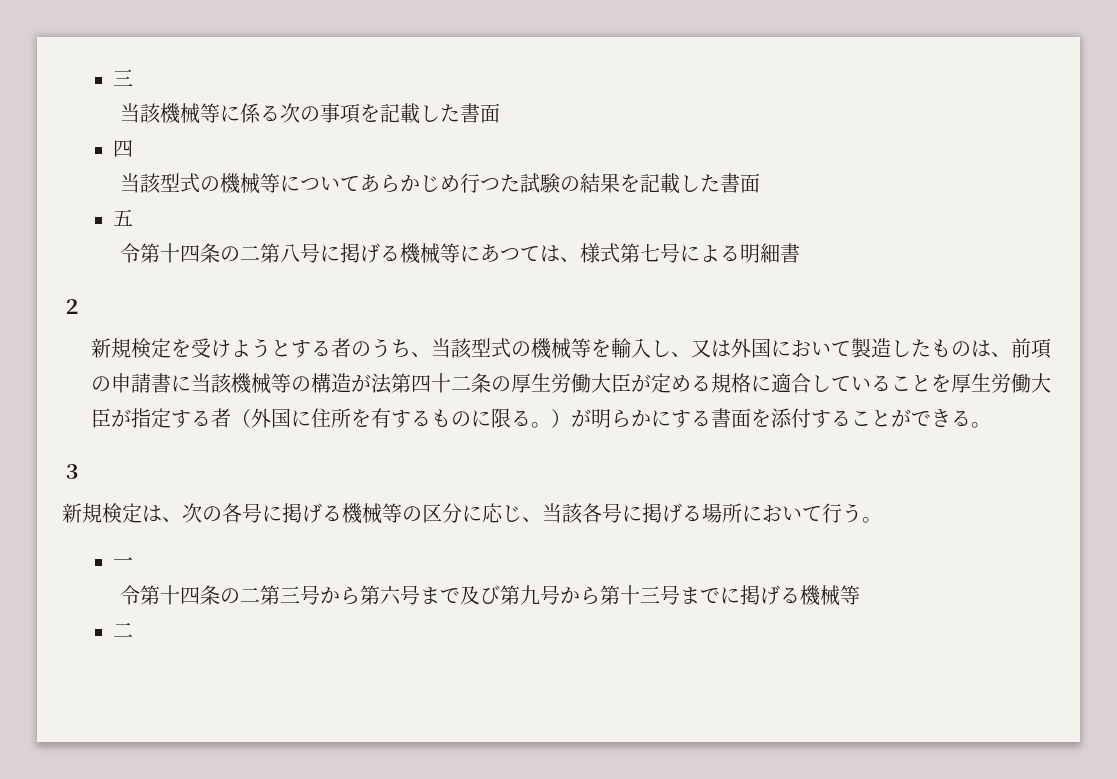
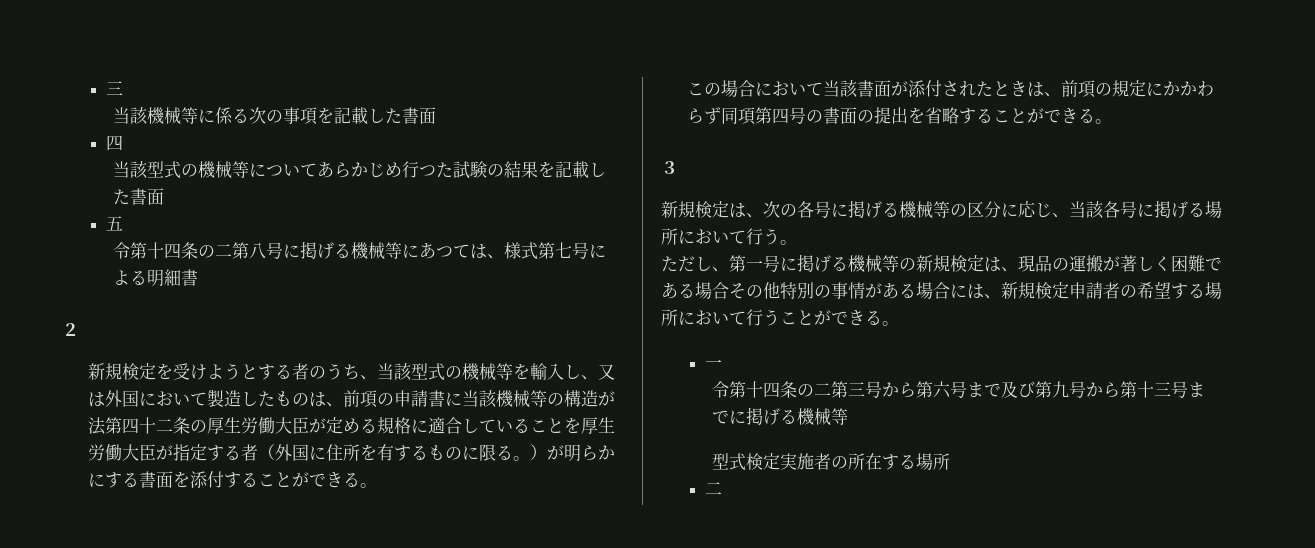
(991, 425) none -> [686,80,1214,98] [686,107,1112,125] // この場合において当該書面が添付されたときは、前項の規定にかかわらず同項第四号の書面の提出を省略することができる。
(882, 520) none -> [661,254,1222,273] [661,281,1222,300] [661,309,899,326] // ただし、第一号に掲げる機械等の新規検定は、現品の運搬が著しく困難である場合その他特別の事情がある場合には、新規検定申請者の希望する場所において行うことができる。
(860, 595) none -> [712,453,951,471] // 型式検定実施者の所在する場所

